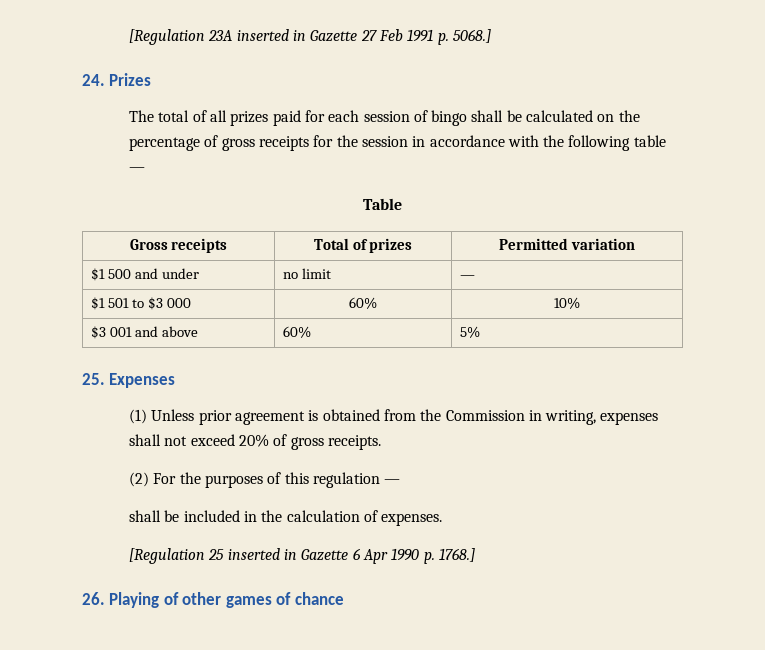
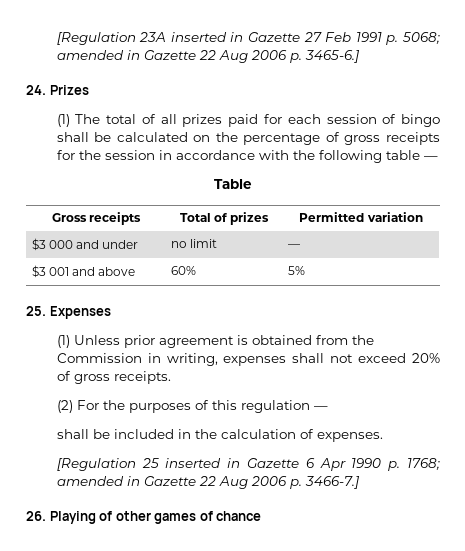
[452,29,491,43] 5068.] -> [402,32,441,44] [56,50,360,63] 5068; amended in Gazette 22 Aug 2006 p. 3465-6.]
(152, 79) none -> [56,114,70,127] (1)
[91,268,132,281] $1 500 -> [31,238,73,251] $3 000
[91,297,191,310] [349,297,377,309] [554,297,580,309] // $1 501 to $3 000 | 60% | 10% -> (300, 246) none
[438,548,475,562] 1768.] -> [407,458,441,470] [56,476,360,489] 1768; amended in Gazette 22 Aug 2006 p. 3466-7.]

